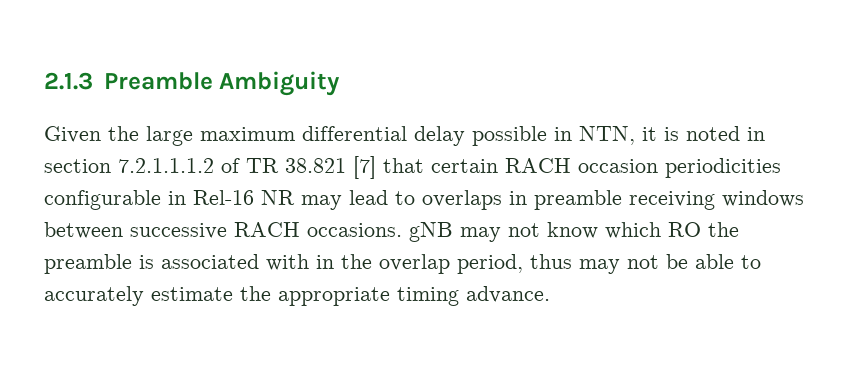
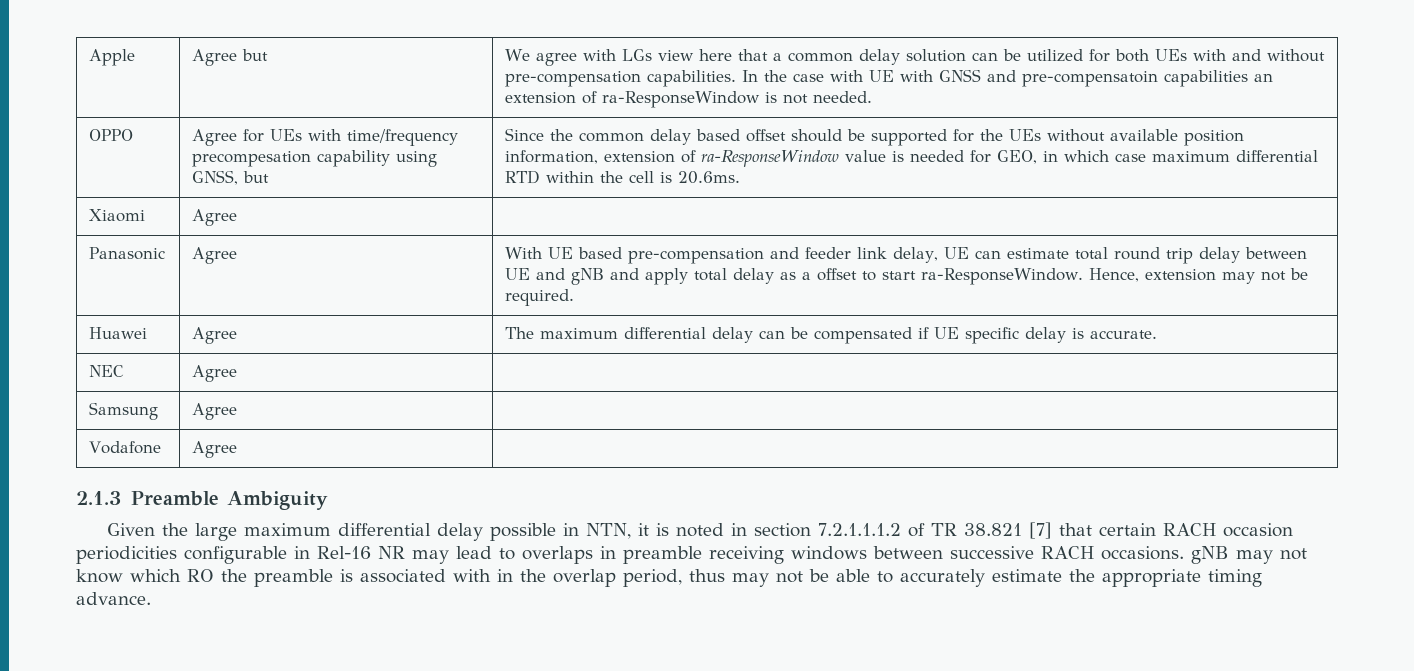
(44, 81) none -> [89,49,136,66] [192,49,269,66] [505,49,1326,66] [505,69,1274,87] [505,91,873,108] [89,129,134,141] [192,129,459,146] [192,150,438,167] [192,170,270,185] [505,128,1245,146] [505,150,1319,167] [505,170,741,184] [89,209,146,222] [192,209,238,226] [89,247,166,260] [192,247,238,264] [505,247,1308,264] [505,268,1309,285] [505,289,575,306] [89,327,148,339] [192,327,238,344] [505,327,1158,344] [89,365,125,377] [192,365,238,382] [89,402,159,420] [192,403,238,420] [89,441,162,454] [192,441,238,458] Apple | Agree but | We agree with LGs view here that a common delay solution can be utilized for both UEs with and without pre-compensation capabilities. In the case with UE with GNSS and pre-compensatoin capabilities an extension of ra-ResponseWindow is not needed. // OPPO | Agree for UEs with time/frequency precompesation capability using GNSS, but | Since the common delay based offset should be supported for the UEs without available position information, extension of ra-ResponseWindow value is needed for GEO, in which case maximum differential RTD within the cell is 20.6ms. // Xiaomi | Agree | // Panasonic | Agree | With UE based pre-compensation and feeder link delay, UE can estimate total round trip delay between UE and gNB and apply total delay as a offset to start ra-ResponseWindow. Hence, extension may not be required. // Huawei | Agree | The maximum differential delay can be compensated if UE specific delay is accurate. // NEC | Agree | // Samsung | Agree | // Vodafone | Agree | //

